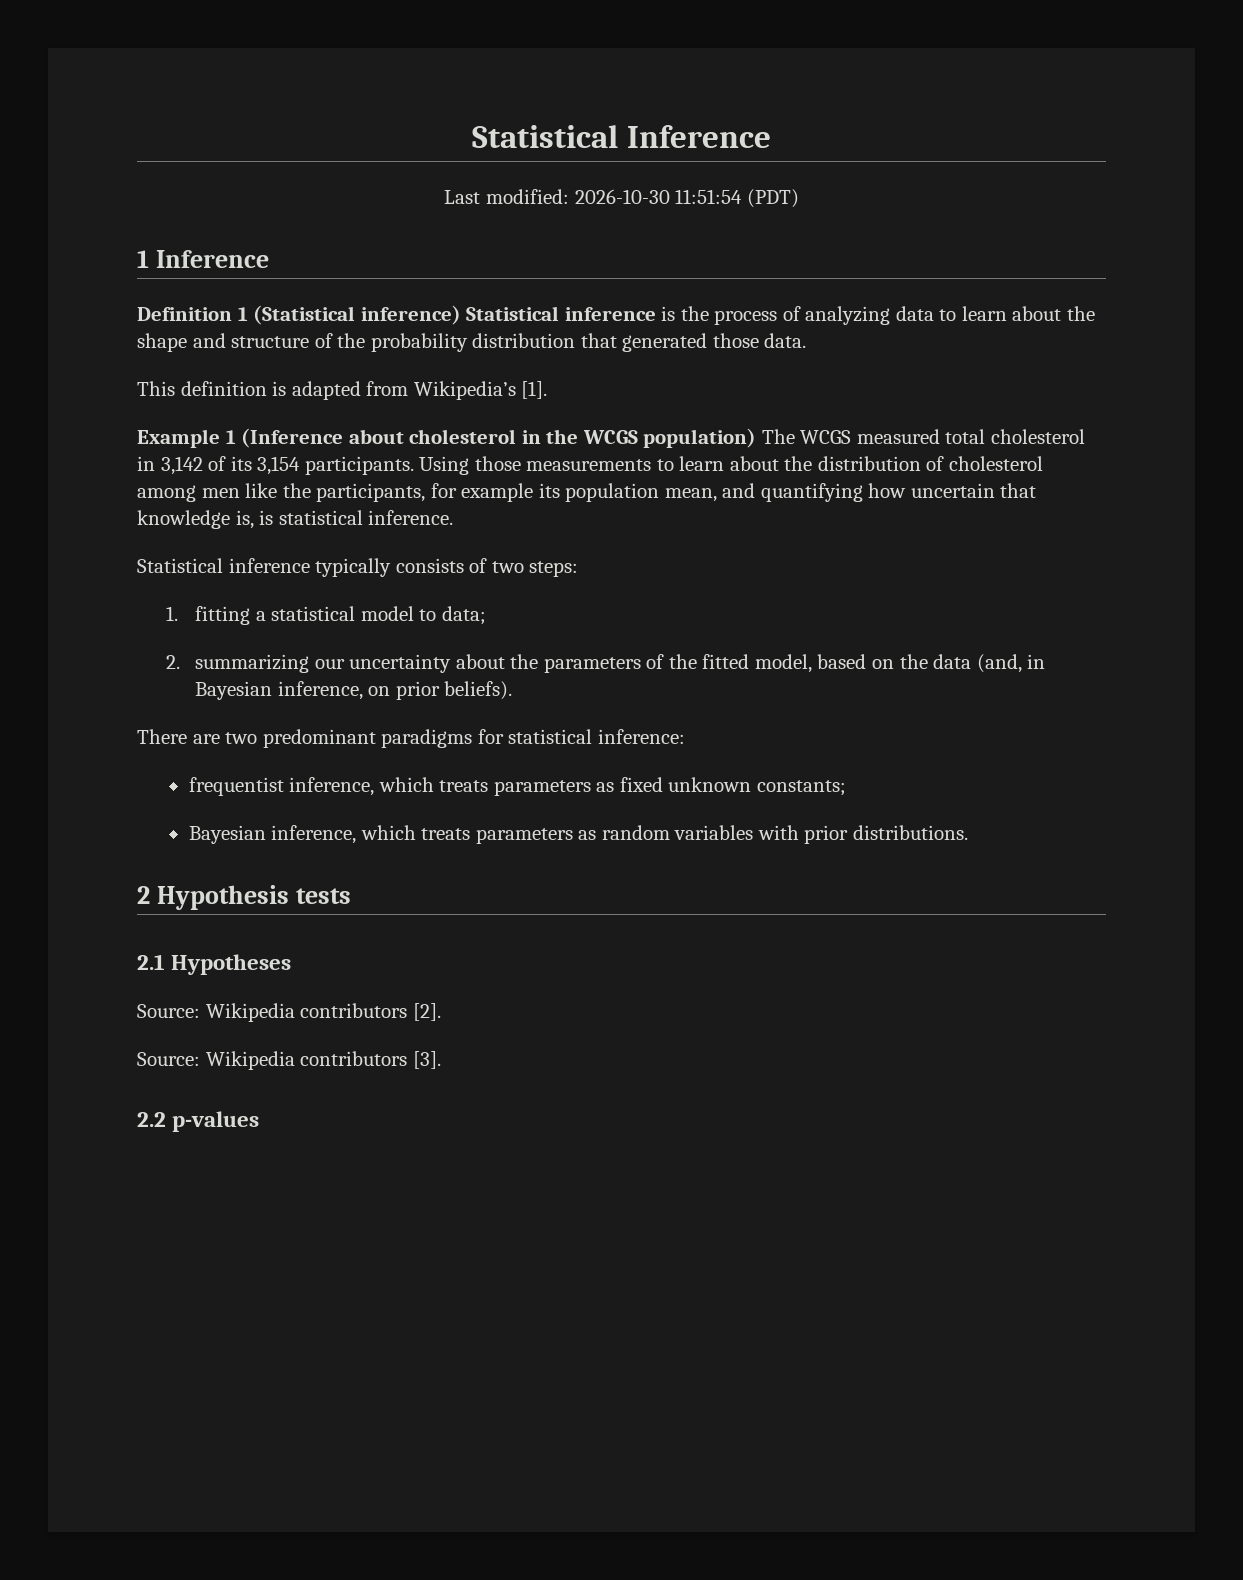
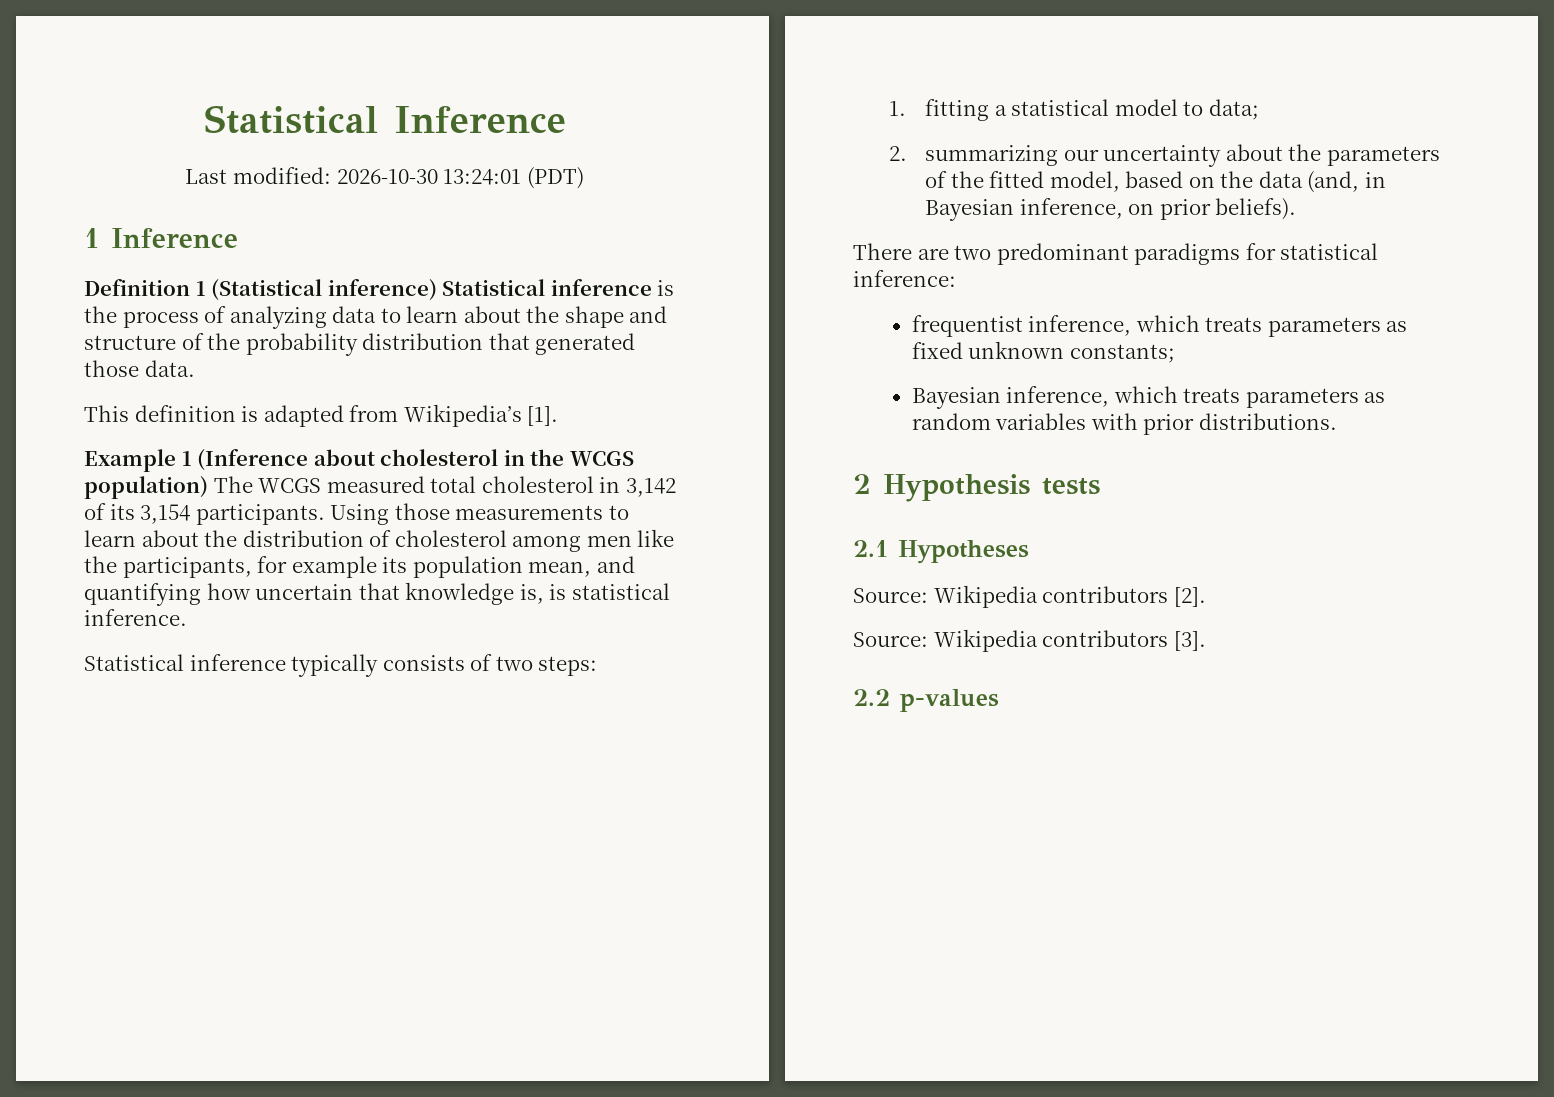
[675,189,743,204] 11:51:54 -> [443,169,522,185] 13:24:01

